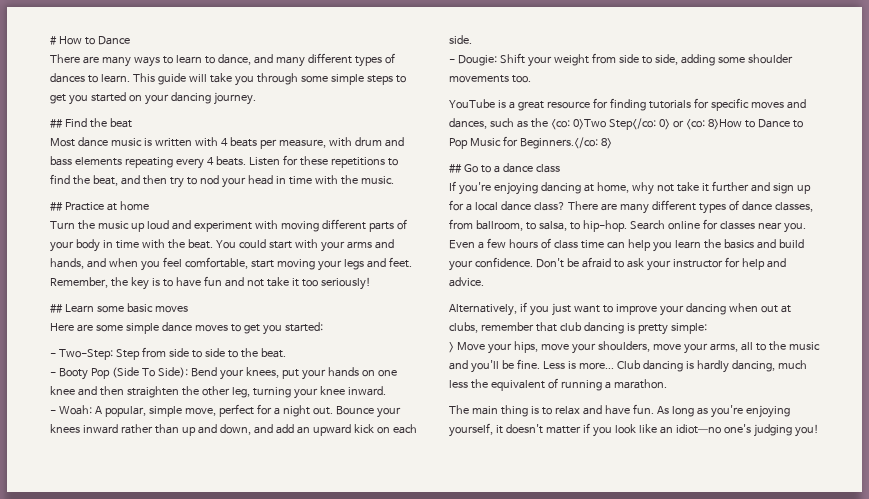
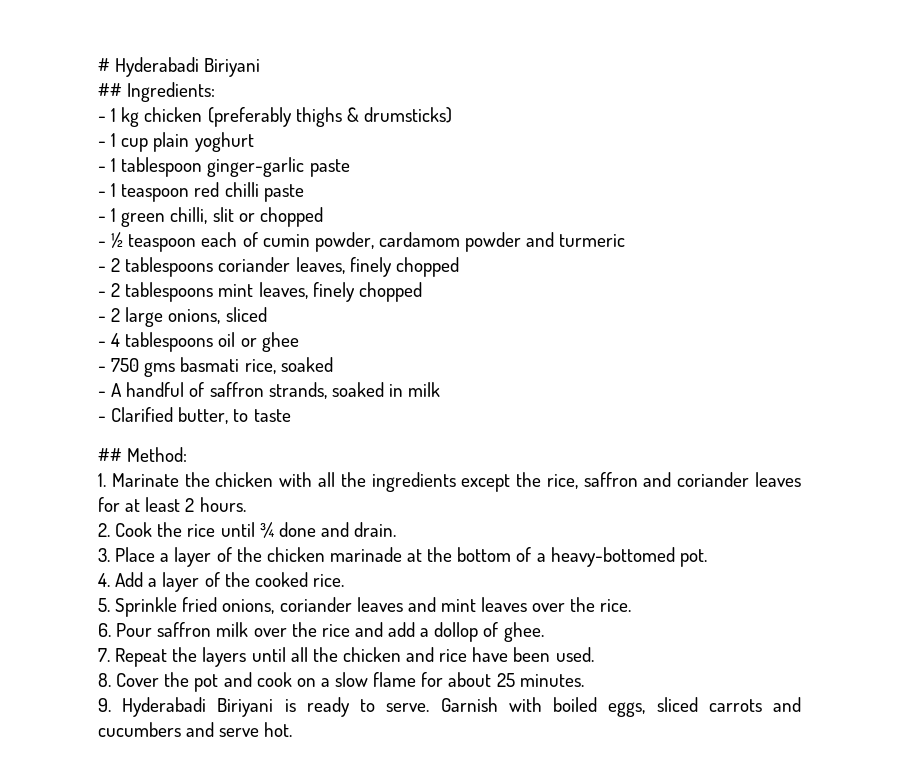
[58,36,130,45] [50,53,395,67] [50,73,406,86] [50,92,256,105] [50,118,132,128] [50,137,404,149] [50,155,398,169] [50,174,394,188] [50,201,149,211] [50,219,407,232] [50,239,394,252] [50,257,412,271] [50,276,371,290] [50,303,188,313] [50,322,323,335] [50,347,286,360] [50,367,397,380] [50,386,386,399] [50,404,401,418] [50,424,417,436] [449,35,472,44] [449,53,793,67] [449,75,531,83] [449,98,806,111] [449,118,803,130] [449,136,612,149] [449,163,560,173] [449,181,811,195] [449,200,813,214] [449,219,806,233] [449,238,804,252] [449,257,786,271] [449,277,484,287] [449,302,791,316] [449,322,707,335] [449,341,820,354] [449,359,807,373] [449,378,667,391] [449,404,790,418] [449,423,819,437] How to Dance // There are many ways to learn to dance, and many different types of dances to learn. This guide will take you through some simple steps to get you started on your dancing journey. // ## Find the beat // Most dance music is written with 4 beats per measure, with drum and bass elements repeating every 4 beats. Listen for these repetitions to find the beat, and then try to nod your head in time with the music. // ## Practice at home // Turn the music up loud and experiment with moving different parts of your body in time with the beat. You could start with your arms and hands, and when you feel comfortable, start moving your legs and feet. Remember, the key is to have fun and not take it too seriously! // ## Learn some basic moves // Here are some simple dance moves to get you started: // - Two-Step: Step from side to side to the beat. // - Booty Pop (Side To Side): Bend your knees, put your hands on one knee and then straighten the other leg, turning your knee inward. // - Woah: A popular, simple move, perfect for a night out. Bounce your knees inward rather than up and down, and add an upward kick on each side. // - Dougie: Shift your weight from side to side, adding some shoulder movements too. // YouTube is a great resource for finding tutorials for specific moves and dances, such as the <co: 0>Two Step</co: 0> or <co: 8>How to Dance to Pop Music for Beginners.</co: 8> // ## Go to a dance class // If you're enjoying dancing at home, why not take it further and sign up for a local dance class? There are many different types of dance classes, from ballroom, to salsa, to hip-hop. Search online for classes near you. Even a few hours of class time can help you learn the basics and build your confidence. Don't be afraid to ask your instructor for help and advice. // Alternatively, if you just want to improve your dancing when out at clubs, remember that club dancing is pretty simple: // > Move your hips, move your shoulders, move your arms, all to the music and you'll be fine. Less is more... Club dancing is hardly dancing, much less the equivalent of running a marathon. // The main thing is to relax and have fun. As long as you're enjoying yourself, it doesn't matter if you look like an idiot—no one's judging you! -> [115,57,261,77] [98,82,216,102] [98,107,452,127] [98,132,254,152] [98,157,350,177] [98,182,304,202] [98,207,323,227] [98,232,626,252] [98,257,459,277] [98,282,422,302] [98,307,267,327] [98,332,299,352] [98,357,333,377] [98,382,441,399] [98,407,291,424] [98,447,188,462] [98,472,802,492] [98,497,246,512] [98,522,397,538] [98,547,707,567] [98,572,344,592] [98,597,632,617] [98,622,544,642] [98,647,594,667] [98,672,584,692] [98,697,801,717] [98,722,293,737] Hyderabadi Biriyani // ## Ingredients: // - 1 kg chicken (preferably thighs & drumsticks) // - 1 cup plain yoghurt // - 1 tablespoon ginger-garlic paste // - 1 teaspoon red chilli paste // - 1 green chilli, slit or chopped // - ½ teaspoon each of cumin powder, cardamom powder and turmeric // - 2 tablespoons coriander leaves, finely chopped // - 2 tablespoons mint leaves, finely chopped // - 2 large onions, sliced // - 4 tablespoons oil or ghee // - 750 gms basmati rice, soaked // - A handful of saffron strands, soaked in milk // - Clarified butter, to taste // ## Method: // 1. Marinate the chicken with all the ingredients except the rice, saffron and coriander leaves for at least 2 hours. // 2. Cook the rice until ¾ done and drain. // 3. Place a layer of the chicken marinade at the bottom of a heavy-bottomed pot. // 4. Add a layer of the cooked rice. // 5. Sprinkle fried onions, coriander leaves and mint leaves over the rice. // 6. Pour saffron milk over the rice and add a dollop of ghee. // 7. Repeat the layers until all the chicken and rice have been used. // 8. Cover the pot and cook on a slow flame for about 25 minutes. // 9. Hyderabadi Biriyani is ready to serve. Garnish with boiled eggs, sliced carrots and cucumbers and serve hot.

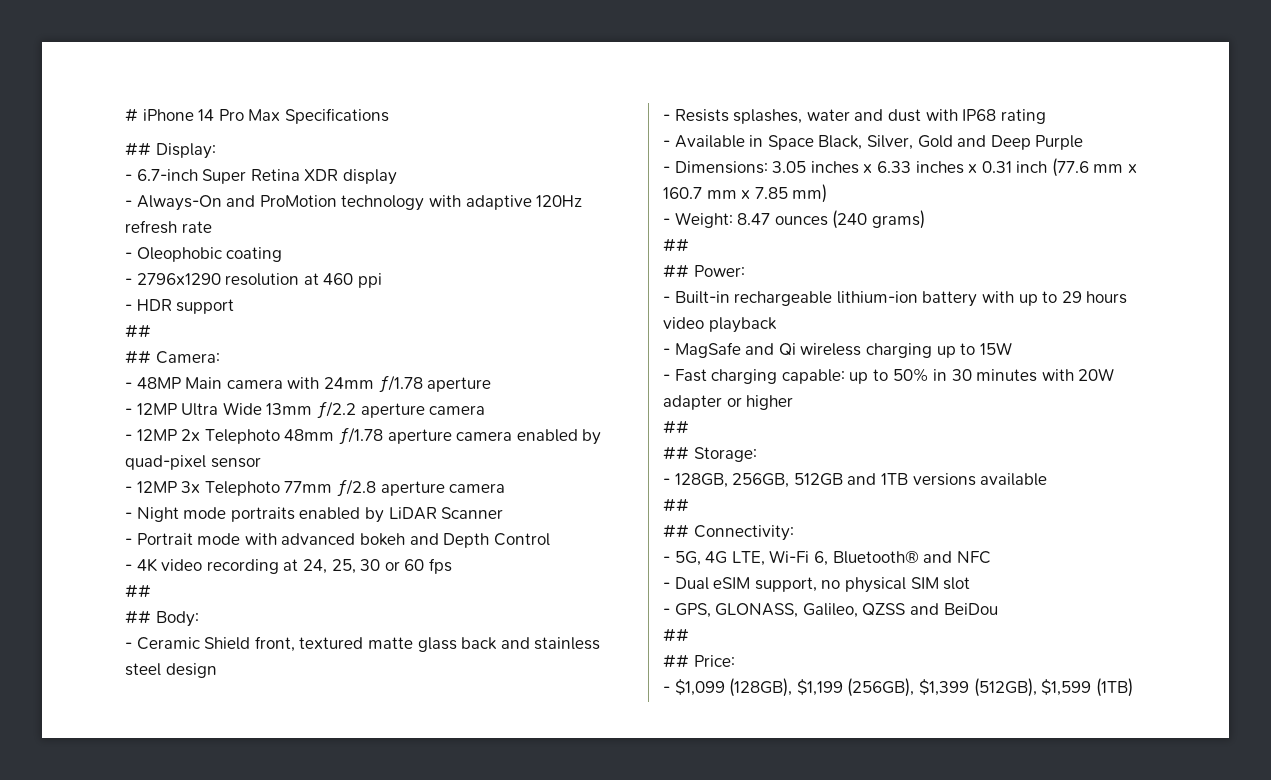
[115,57,261,77] [98,82,216,102] [98,107,452,127] [98,132,254,152] [98,157,350,177] [98,182,304,202] [98,207,323,227] [98,232,626,252] [98,257,459,277] [98,282,422,302] [98,307,267,327] [98,332,299,352] [98,357,333,377] [98,382,441,399] [98,407,291,424] [98,447,188,462] [98,472,802,492] [98,497,246,512] [98,522,397,538] [98,547,707,567] [98,572,344,592] [98,597,632,617] [98,622,544,642] [98,647,594,667] [98,672,584,692] [98,697,801,717] [98,722,293,737] Hyderabadi Biriyani // ## Ingredients: // - 1 kg chicken (preferably thighs & drumsticks) // - 1 cup plain yoghurt // - 1 tablespoon ginger-garlic paste // - 1 teaspoon red chilli paste // - 1 green chilli, slit or chopped // - ½ teaspoon each of cumin powder, cardamom powder and turmeric // - 2 tablespoons coriander leaves, finely chopped // - 2 tablespoons mint leaves, finely chopped // - 2 large onions, sliced // - 4 tablespoons oil or ghee // - 750 gms basmati rice, soaked // - A handful of saffron strands, soaked in milk // - Clarified butter, to taste // ## Method: // 1. Marinate the chicken with all the ingredients except the rice, saffron and coriander leaves for at least 2 hours. // 2. Cook the rice until ¾ done and drain. // 3. Place a layer of the chicken marinade at the bottom of a heavy-bottomed pot. // 4. Add a layer of the cooked rice. // 5. Sprinkle fried onions, coriander leaves and mint leaves over the rice. // 6. Pour saffron milk over the rice and add a dollop of ghee. // 7. Repeat the layers until all the chicken and rice have been used. // 8. Cover the pot and cook on a slow flame for about 25 minutes. // 9. Hyderabadi Biriyani is ready to serve. Garnish with boiled eggs, sliced carrots and cucumbers and serve hot. -> [142,108,389,124] [125,142,216,159] [125,169,397,185] [125,195,583,211] [125,220,212,234] [125,247,283,262] [125,273,382,288] [125,299,235,314] [125,324,151,338] [125,350,220,364] [125,375,492,392] [125,401,486,418] [125,427,602,445] [125,455,261,470] [125,479,506,496] [125,507,504,523] [125,533,550,548] [125,558,452,574] [125,584,151,598] [125,610,199,627] [125,636,601,652] [125,663,217,678] [663,109,1046,124] [663,135,1084,150] [663,158,1138,177] [663,184,828,203] [663,210,925,229] [663,238,689,252] [663,264,745,278] [663,291,1128,307] [663,317,777,333] [663,342,1012,358] [663,368,1115,384] [663,395,794,410] [663,420,689,434] [663,446,757,462] [663,473,1048,488] [663,498,689,512] [663,524,794,541] [663,550,991,566] [663,577,971,593] [663,603,998,618] [663,628,689,642] [663,654,735,668] [663,678,1133,697] iPhone 14 Pro Max Specifications // ## Display: // - 6.7-inch Super Retina XDR display // - Always-On and ProMotion technology with adaptive 120Hz refresh rate // - Oleophobic coating // - 2796x1290 resolution at 460 ppi // - HDR support // ## // ## Camera: // - 48MP Main camera with 24mm ƒ/1.78 aperture // - 12MP Ultra Wide 13mm ƒ/2.2 aperture camera // - 12MP 2x Telephoto 48mm ƒ/1.78 aperture camera enabled by quad-pixel sensor // - 12MP 3x Telephoto 77mm ƒ/2.8 aperture camera // - Night mode portraits enabled by LiDAR Scanner // - Portrait mode with advanced bokeh and Depth Control // - 4K video recording at 24, 25, 30 or 60 fps // ## // ## Body: // - Ceramic Shield front, textured matte glass back and stainless steel design // - Resists splashes, water and dust with IP68 rating // - Available in Space Black, Silver, Gold and Deep Purple // - Dimensions: 3.05 inches x 6.33 inches x 0.31 inch (77.6 mm x 160.7 mm x 7.85 mm) // - Weight: 8.47 ounces (240 grams) // ## // ## Power: // - Built-in rechargeable lithium-ion battery with up to 29 hours video playback // - MagSafe and Qi wireless charging up to 15W // - Fast charging capable: up to 50% in 30 minutes with 20W adapter or higher // ## // ## Storage: // - 128GB, 256GB, 512GB and 1TB versions available // ## // ## Connectivity: // - 5G, 4G LTE, Wi-Fi 6, Bluetooth® and NFC // - Dual eSIM support, no physical SIM slot // - GPS, GLONASS, Galileo, QZSS and BeiDou // ## // ## Price: // - $1,099 (128GB), $1,199 (256GB), $1,399 (512GB), $1,599 (1TB)

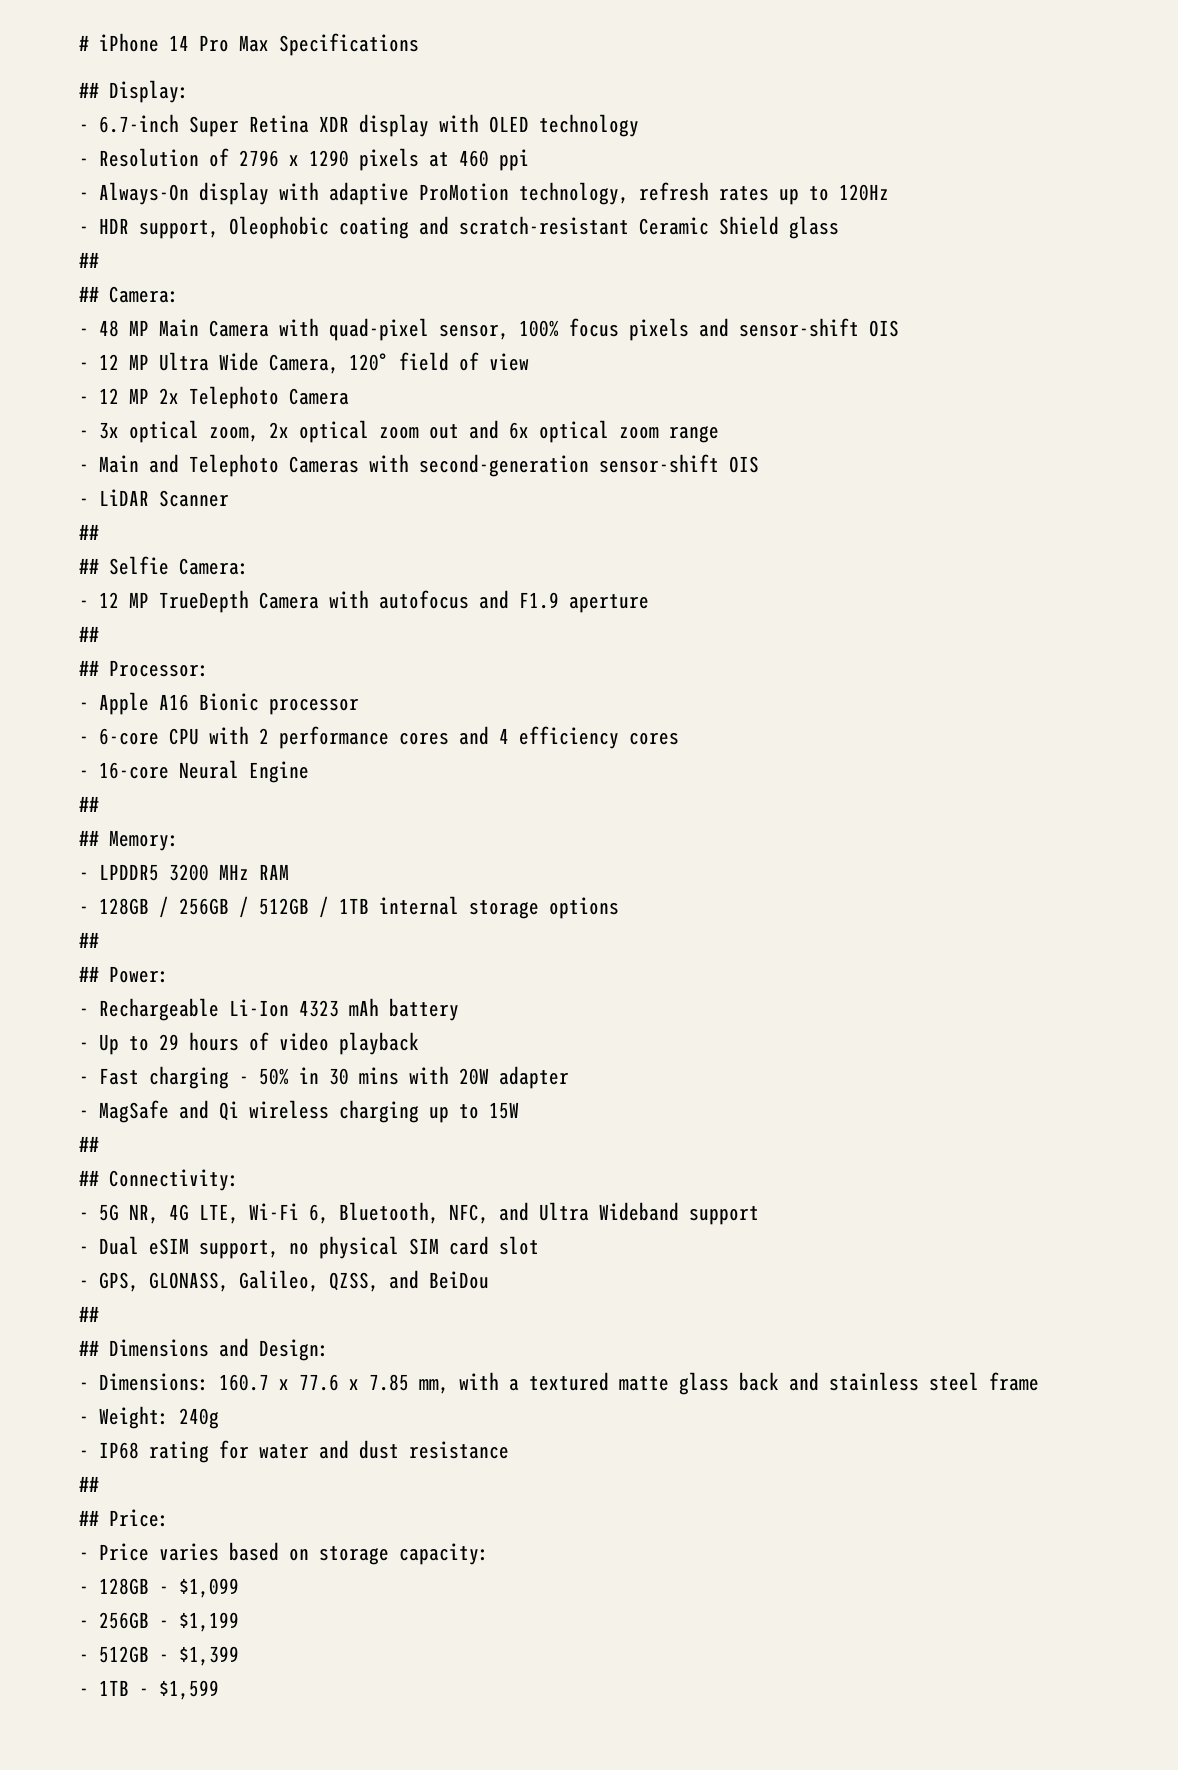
[125,195,583,211] [125,220,212,234] [125,247,283,262] [125,273,382,288] [125,299,235,314] [125,324,151,338] [125,350,220,364] [125,375,492,392] [125,401,486,418] [125,427,602,445] [125,455,261,470] [125,479,506,496] [125,507,504,523] [125,533,550,548] [125,558,452,574] [125,584,151,598] [125,610,199,627] [125,636,601,652] [125,663,217,678] [663,109,1046,124] [663,135,1084,150] [663,158,1138,177] [663,184,828,203] [663,210,925,229] // - Always-On and ProMotion technology with adaptive 120Hz refresh rate // - Oleophobic coating // - 2796x1290 resolution at 460 ppi // - HDR support // ## // ## Camera: // - 48MP Main camera with 24mm ƒ/1.78 aperture // - 12MP Ultra Wide 13mm ƒ/2.2 aperture camera // - 12MP 2x Telephoto 48mm ƒ/1.78 aperture camera enabled by quad-pixel sensor // - 12MP 3x Telephoto 77mm ƒ/2.8 aperture camera // - Night mode portraits enabled by LiDAR Scanner // - Portrait mode with advanced bokeh and Depth Control // - 4K video recording at 24, 25, 30 or 60 fps // ## // ## Body: // - Ceramic Shield front, textured matte glass back and stainless steel design // - Resists splashes, water and dust with IP68 rating // - Available in Space Black, Silver, Gold and Deep Purple // - Dimensions: 3.05 inches x 6.33 inches x 0.31 inch (77.6 mm x 160.7 mm x 7.85 mm) // - Weight: 8.47 ounces (240 grams) -> [439,114,639,137] [79,148,529,171] [79,182,889,205] [79,216,839,239] [79,252,99,268] [79,286,179,303] [79,318,899,341] [79,352,529,374] [79,386,349,409] [79,420,719,443] [79,454,759,477] [79,489,229,507] [79,524,99,540] [79,556,249,575] [79,590,649,613] [79,626,99,642] [79,660,209,677] [79,692,359,715] [79,726,679,749] [79,760,309,783] [79,796,99,812] [79,830,179,851] [79,864,289,881] [79,896,619,919] with OLED technology // - Resolution of 2796 x 1290 pixels at 460 ppi // - Always-On display with adaptive ProMotion technology, refresh rates up to 120Hz // - HDR support, Oleophobic coating and scratch-resistant Ceramic Shield glass // ## // ## Camera: // - 48 MP Main Camera with quad-pixel sensor, 100% focus pixels and sensor-shift OIS // - 12 MP Ultra Wide Camera, 120° field of view // - 12 MP 2x Telephoto Camera // - 3x optical zoom, 2x optical zoom out and 6x optical zoom range // - Main and Telephoto Cameras with second-generation sensor-shift OIS // - LiDAR Scanner // ## // ## Selfie Camera: // - 12 MP TrueDepth Camera with autofocus and F1.9 aperture // ## // ## Processor: // - Apple A16 Bionic processor // - 6-core CPU with 2 performance cores and 4 efficiency cores // - 16-core Neural Engine // ## // ## Memory: // - LPDDR5 3200 MHz RAM // - 128GB / 256GB / 512GB / 1TB internal storage options
[674,291,918,306] Built-in rechargeable lithium-ion -> [99,998,379,1021] Rechargeable Li-Ion 4323 mAh
[981,291,1038,306] with up -> [79,1034,119,1055] // - Up
(1128, 297) none -> [249,1032,269,1051] of
(777, 325) none -> [79,1066,569,1089] // - Fast charging - 50% in 30 mins with 20W adapter
[663,368,1115,384] [663,395,794,410] [663,420,689,434] [663,446,757,462] [663,473,1048,488] // - Fast charging capable: up to 50% in 30 minutes with 20W adapter or higher // ## // ## Storage: // - 128GB, 256GB, 512GB and 1TB versions available -> (519, 1110) none
[674,551,701,566] 5G, -> [99,1204,159,1224] 5G NR,
[832,551,991,564] Bluetooth® and NFC -> [339,1202,759,1225] Bluetooth, NFC, and Ultra Wideband support
(939, 583) none -> [449,1236,489,1255] card
[862,603,906,616] QZSS -> [329,1272,379,1292] QZSS,
[693,655,735,667] [663,678,1133,697] Price: // - $1,099 (128GB), $1,199 (256GB), $1,399 (512GB), $1,599 (1TB) -> [109,1338,329,1361] [79,1372,1039,1395] [79,1406,219,1429] [79,1440,509,1463] [79,1476,99,1492] [79,1509,169,1527] [79,1542,489,1565] [79,1578,239,1598] [79,1612,239,1632] [79,1646,239,1666] [79,1680,219,1700] Dimensions and Design: // - Dimensions: 160.7 x 77.6 x 7.85 mm, with a textured matte glass back and stainless steel frame // - Weight: 240g // - IP68 rating for water and dust resistance // ## // ## Price: // - Price varies based on storage capacity: // - 128GB - $1,099 // - 256GB - $1,199 // - 512GB - $1,399 // - 1TB - $1,599

